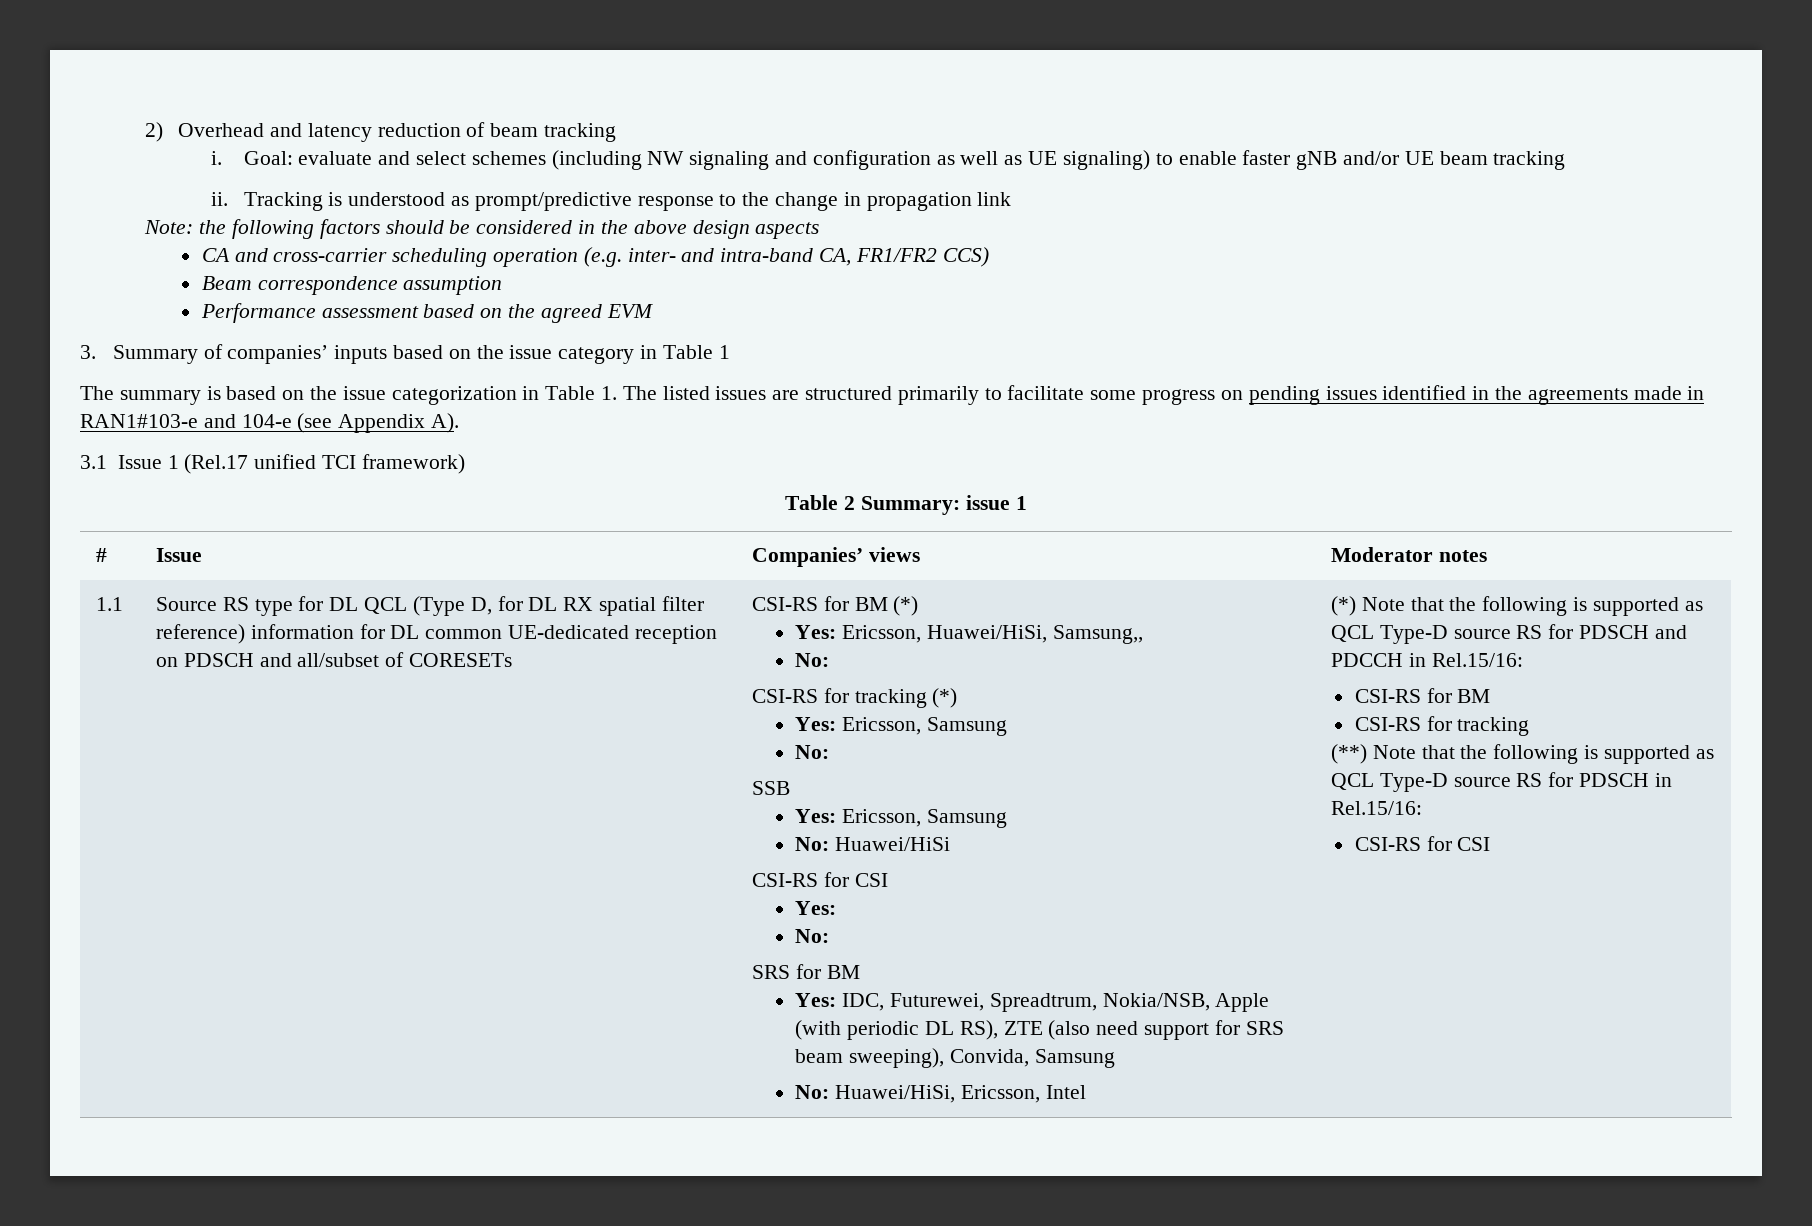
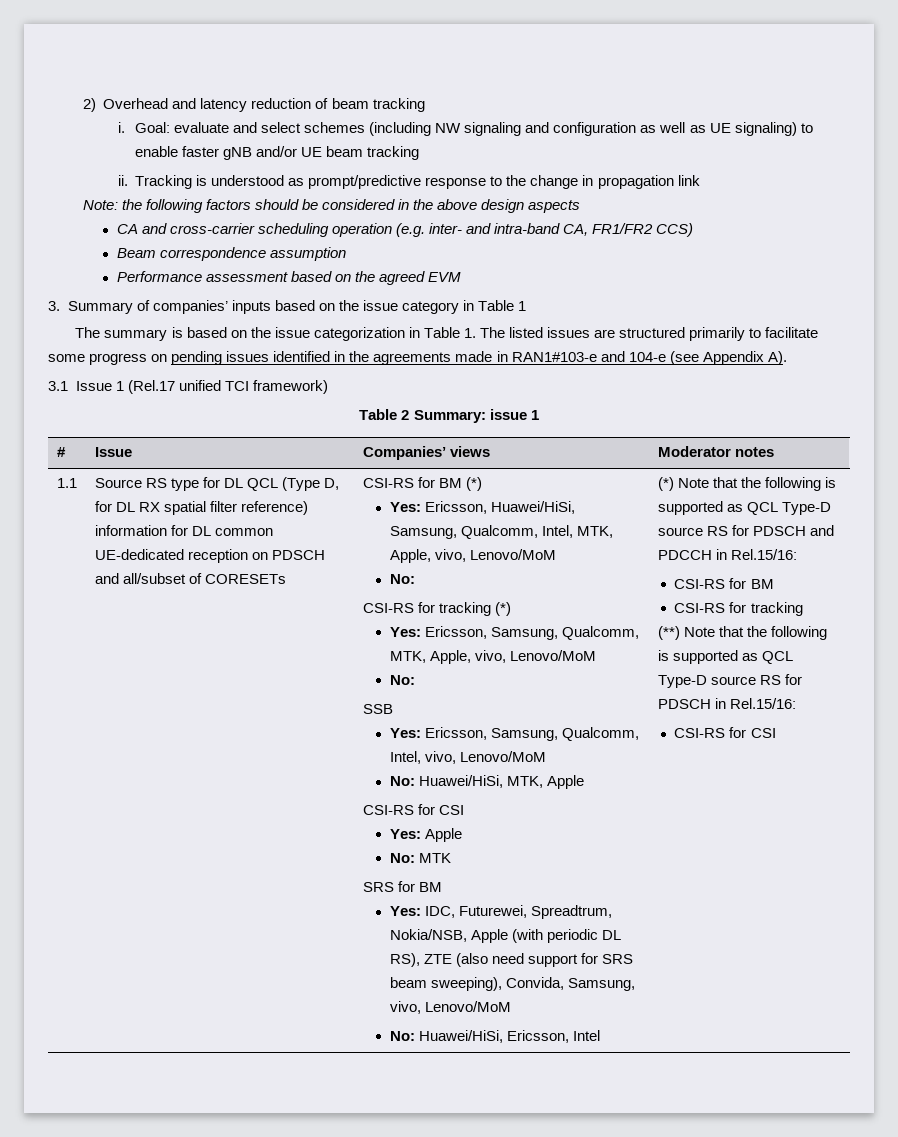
[1052,625,1143,644] Samsung,, -> [389,525,613,539] [389,549,556,563] Samsung, Qualcomm, Intel, MTK, Apple, vivo, Lenovo/MoM
[926,717,1007,736] [795,745,830,759] [752,781,791,795] [795,809,1007,828] [795,837,951,851] Samsung // No: // SSB // Yes: Ericsson, Samsung // No: Huawei/HiSi -> [490,626,639,640] [389,650,596,664] [389,675,415,685] [362,704,393,714] [389,727,639,741] [389,751,546,764] [389,775,584,789] Samsung, Qualcomm, MTK, Apple, vivo, Lenovo/MoM // No: // SSB // Yes: Ericsson, Samsung, Qualcomm, Intel, vivo, Lenovo/MoM // No: Huawei/HiSi, MTK, Apple
[795,929,830,943] // No: -> [424,828,462,842] [389,853,451,863] Apple // No: MTK
[1034,1049,1115,1068] Samsung -> [567,978,635,991] [389,1001,511,1014] Samsung, vivo, Lenovo/MoM

